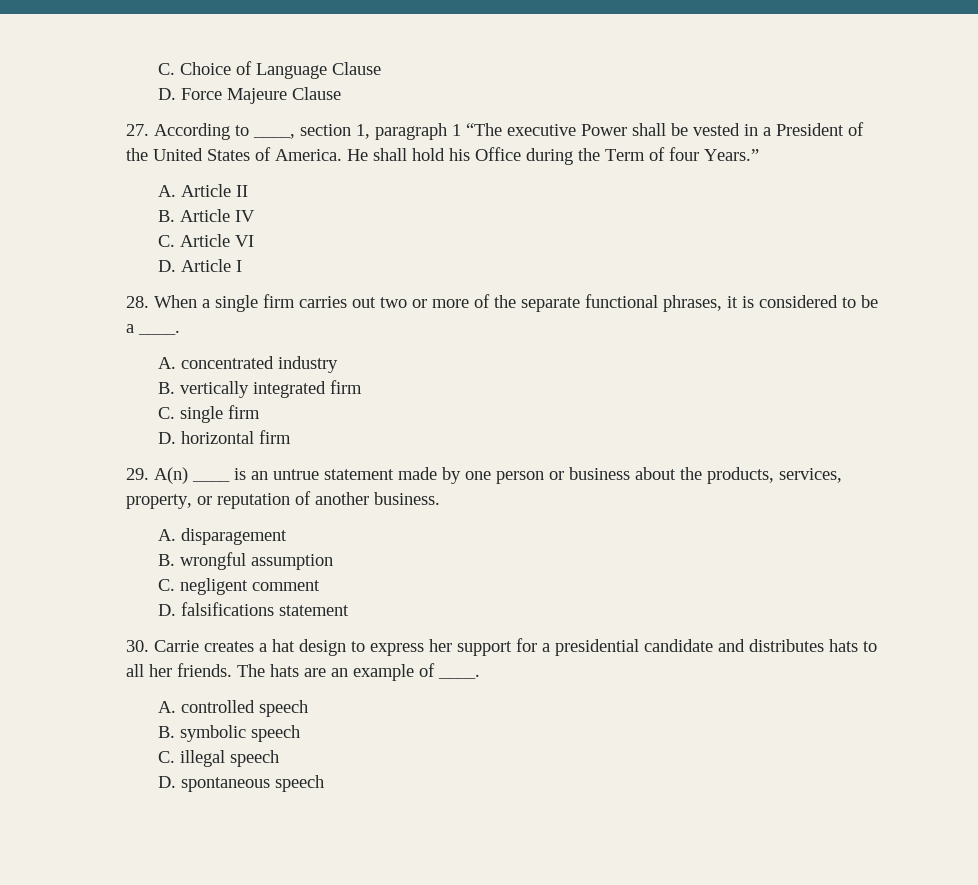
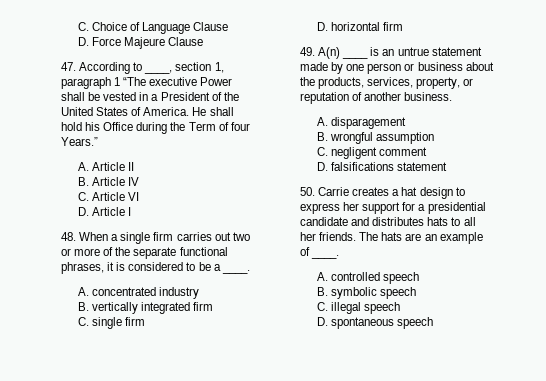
[126,124,150,136] 27. -> [60,62,76,71] 47.
[126,296,150,308] 28. -> [60,232,76,241] 48.
[126,468,150,480] 29. -> [299,47,315,56] 49.
[126,640,150,652] 30. -> [299,187,315,196] 50.

